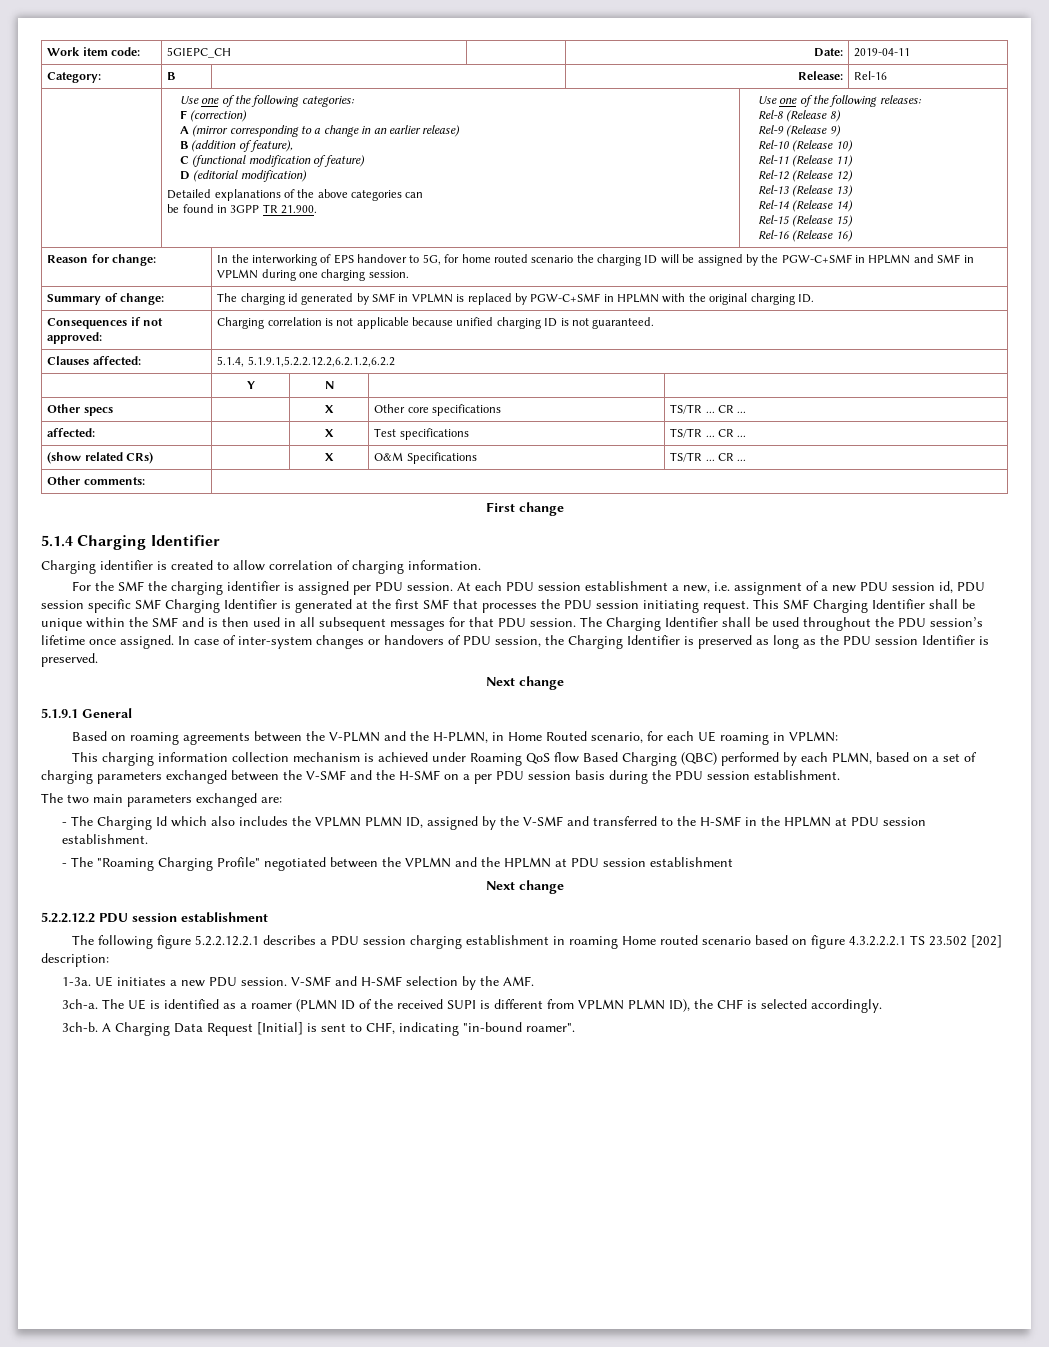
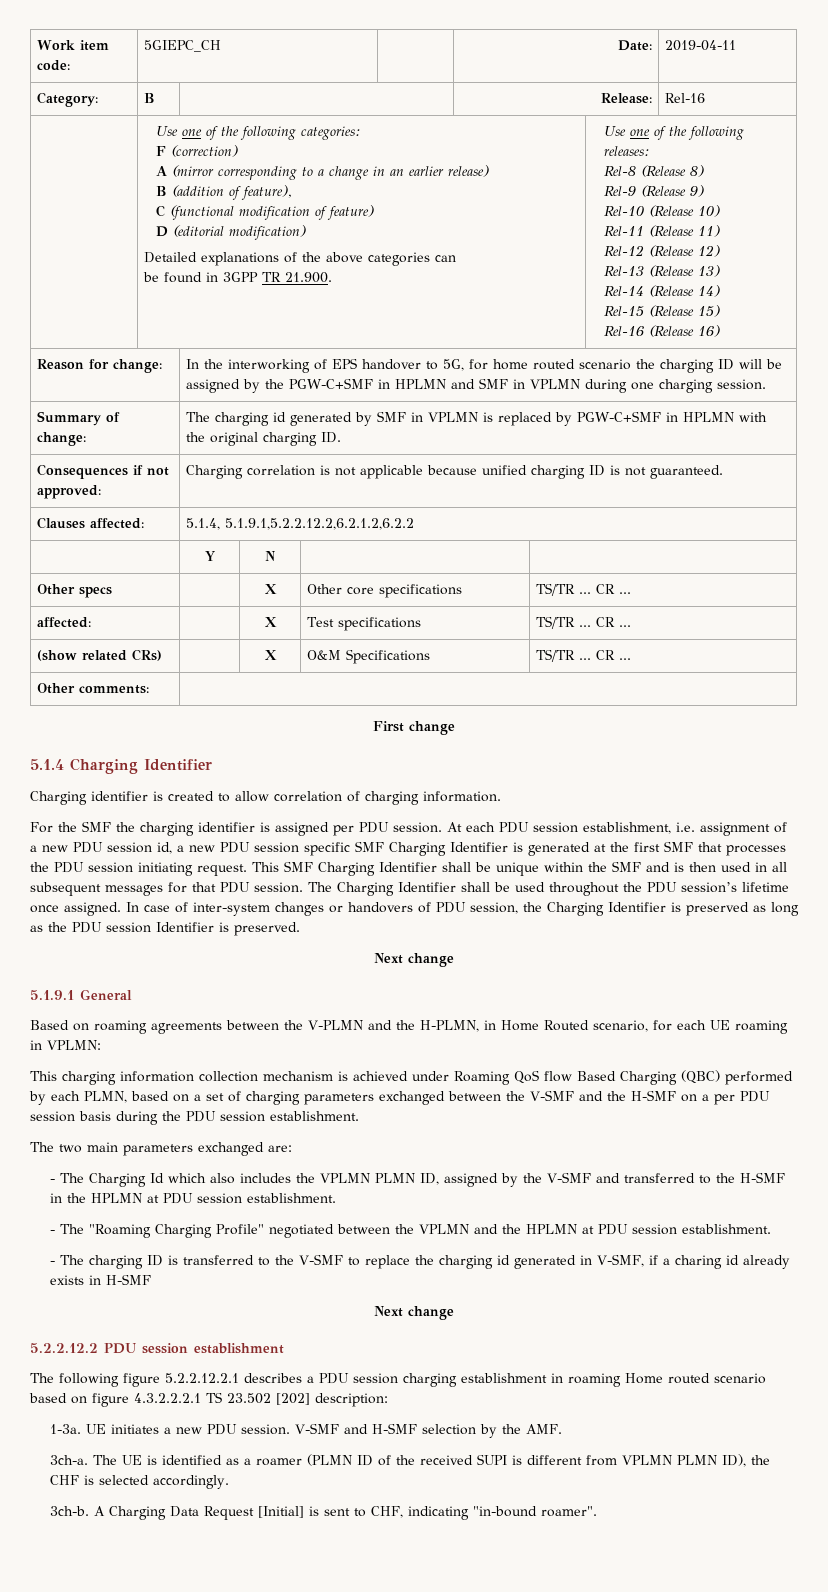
[584,581,710,593] establishment a new, -> [583,822,671,834] establishment,
(953, 587) none -> [177,845,215,852] a new
[650,857,734,867] establishment -> [681,1224,771,1234] [49,1254,790,1269] [49,1274,151,1285] establishment. // - The charging ID is transferred to the V-SMF to replace the charging id generated in V-SMF, if a charing id already exists in H-SMF

